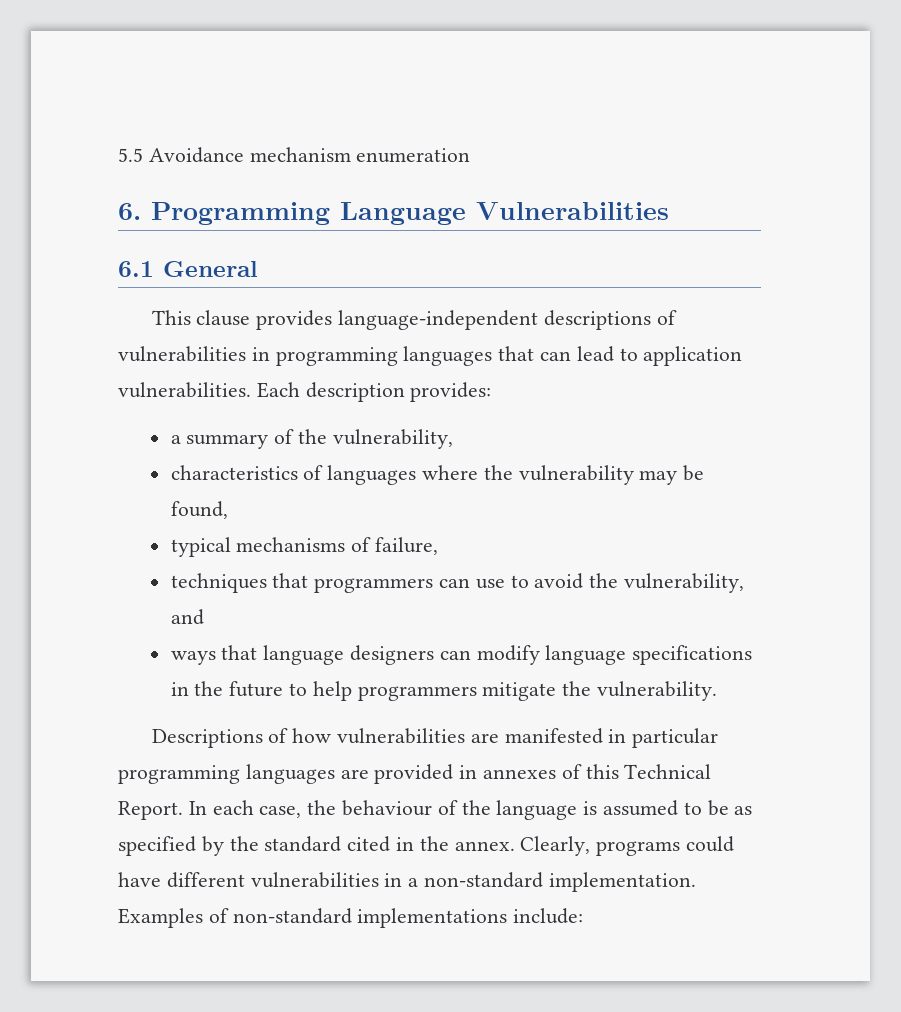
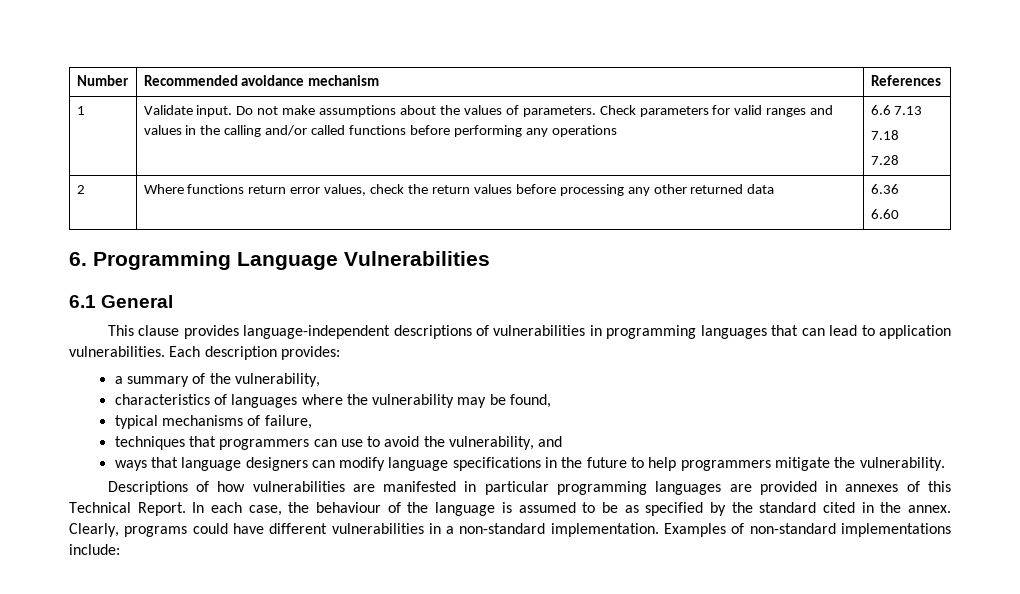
[118,147,471,163] 5.5 Avoidance mechanism enumeration -> [76,75,129,86] [143,75,380,86] [870,75,941,86] [76,106,85,115] [143,105,834,117] [143,125,617,137] [870,105,923,115] [870,130,899,140] [870,155,899,165] [76,185,85,194] [143,184,775,196] [870,184,899,194] [870,209,899,219] Number | Recommended avoidance mechanism | References // 1 | Validate input. Do not make assumptions about the values of parameters. Check parameters for valid ranges and values in the calling and/or called functions before performing any operations | 6.6 7.13 // 7.18 // 7.28 // 2 | Where functions return error values, check the return values before processing any other returned data | 6.36 // 6.60

